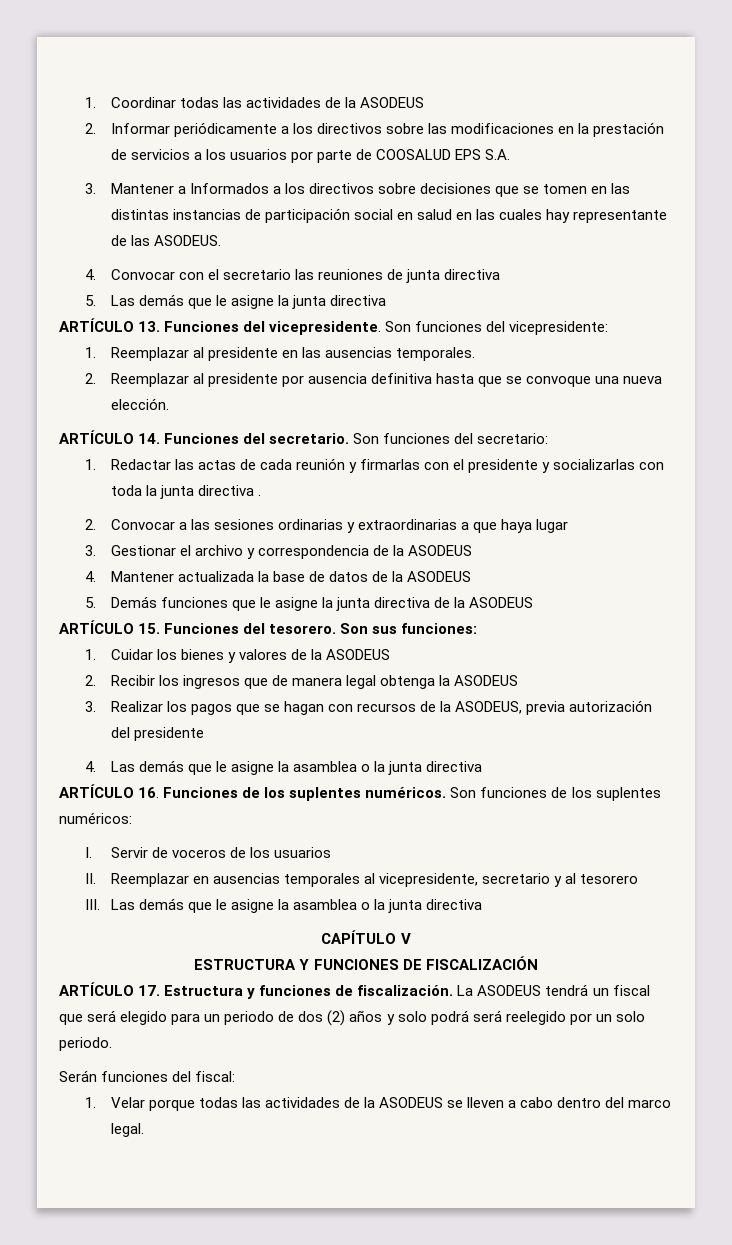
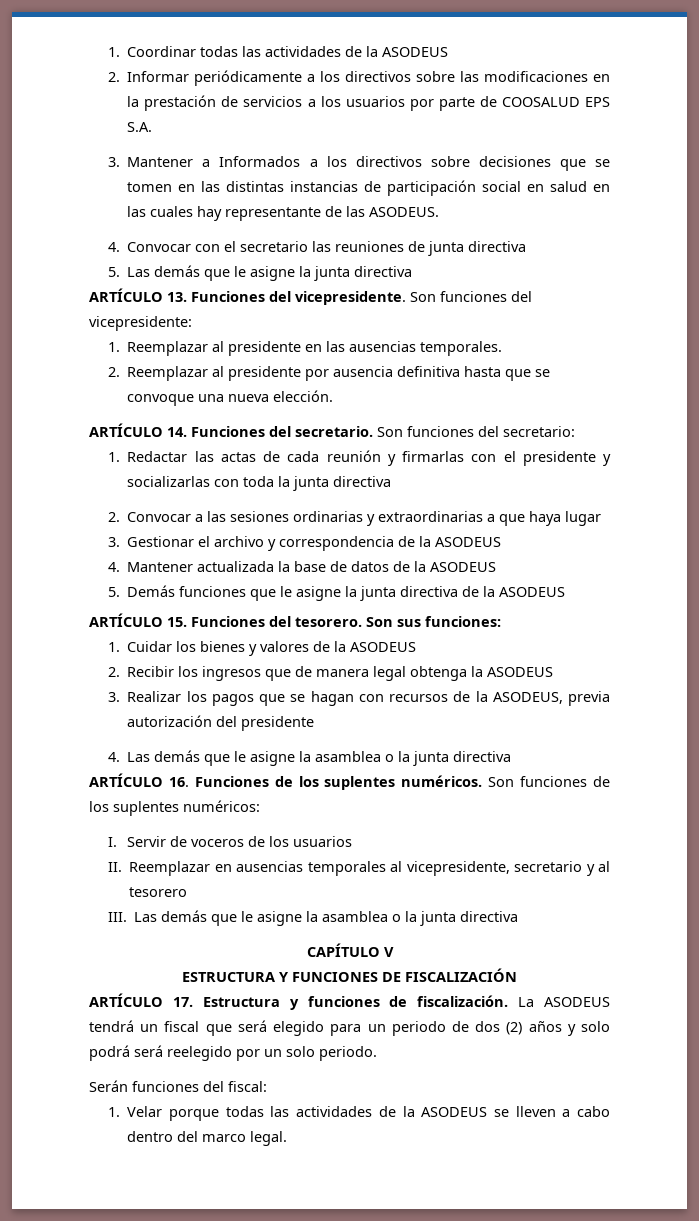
[257,494,261,496] . -> (392, 481) none

